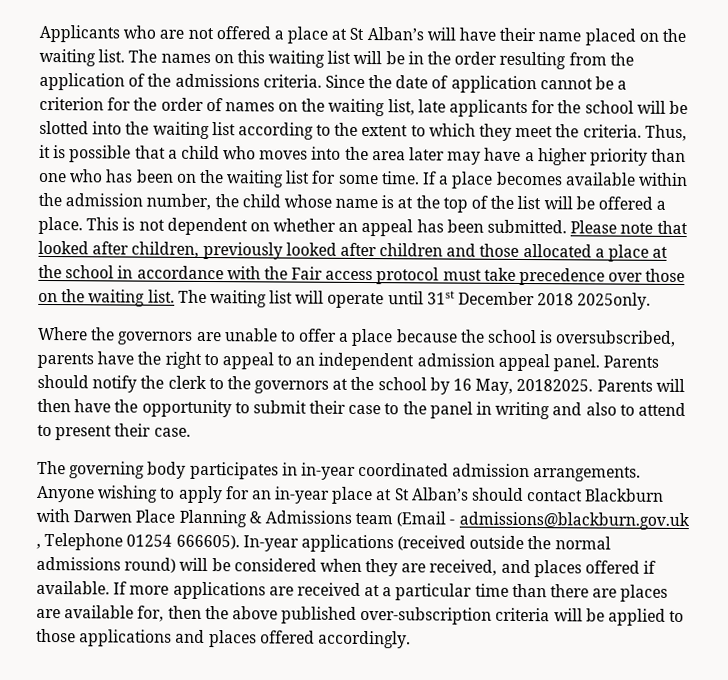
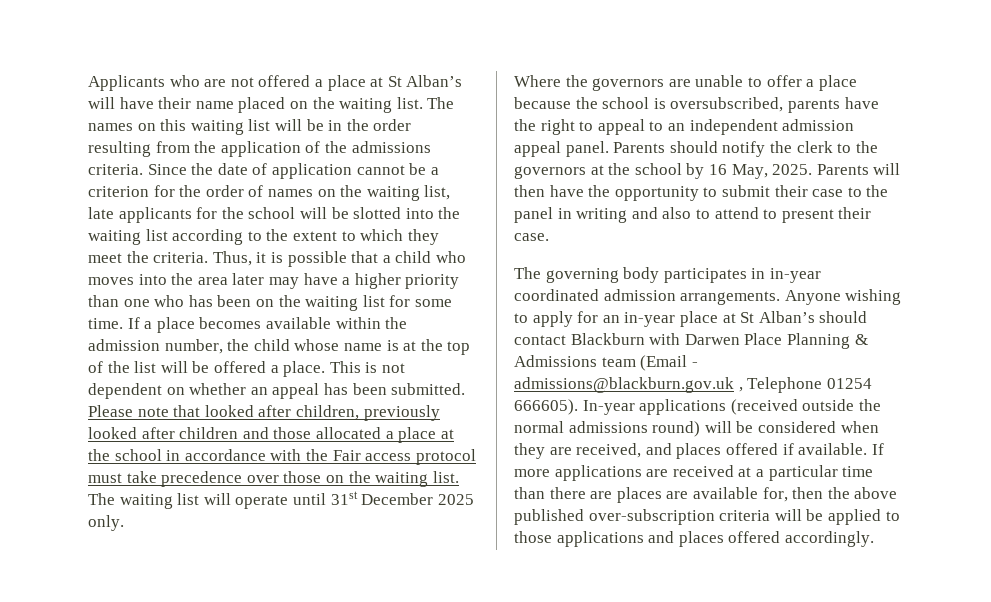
[537,292,652,310] 2018 2025only. -> [437,494,474,505] [88,515,124,531] 2025 only.
[516,378,594,392] 20182025. -> [772,164,813,175] 2025.

